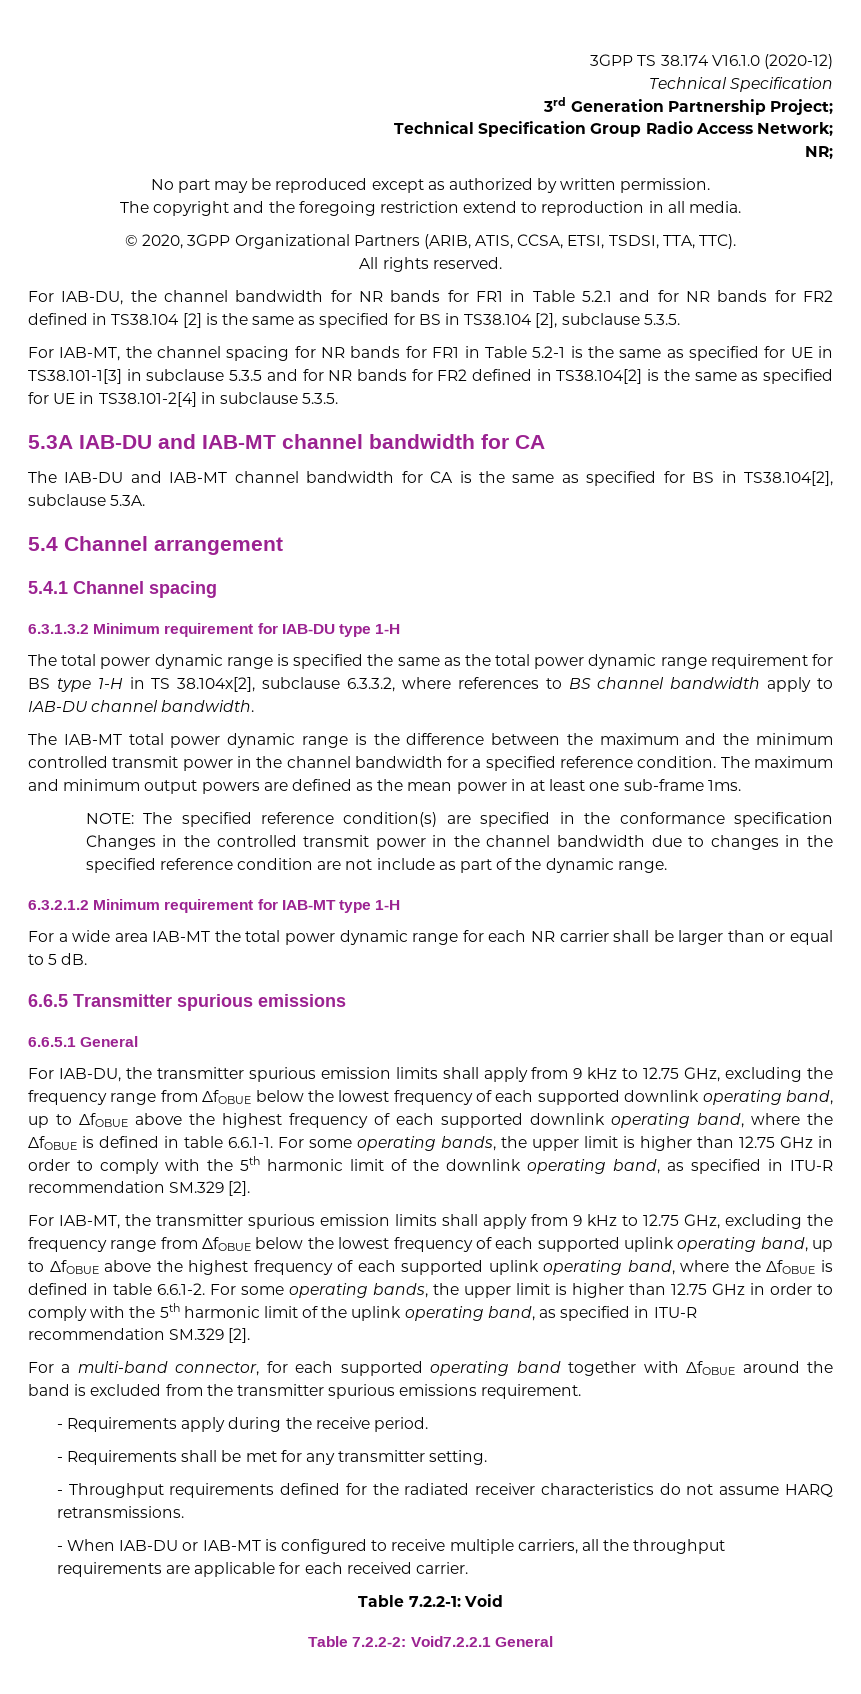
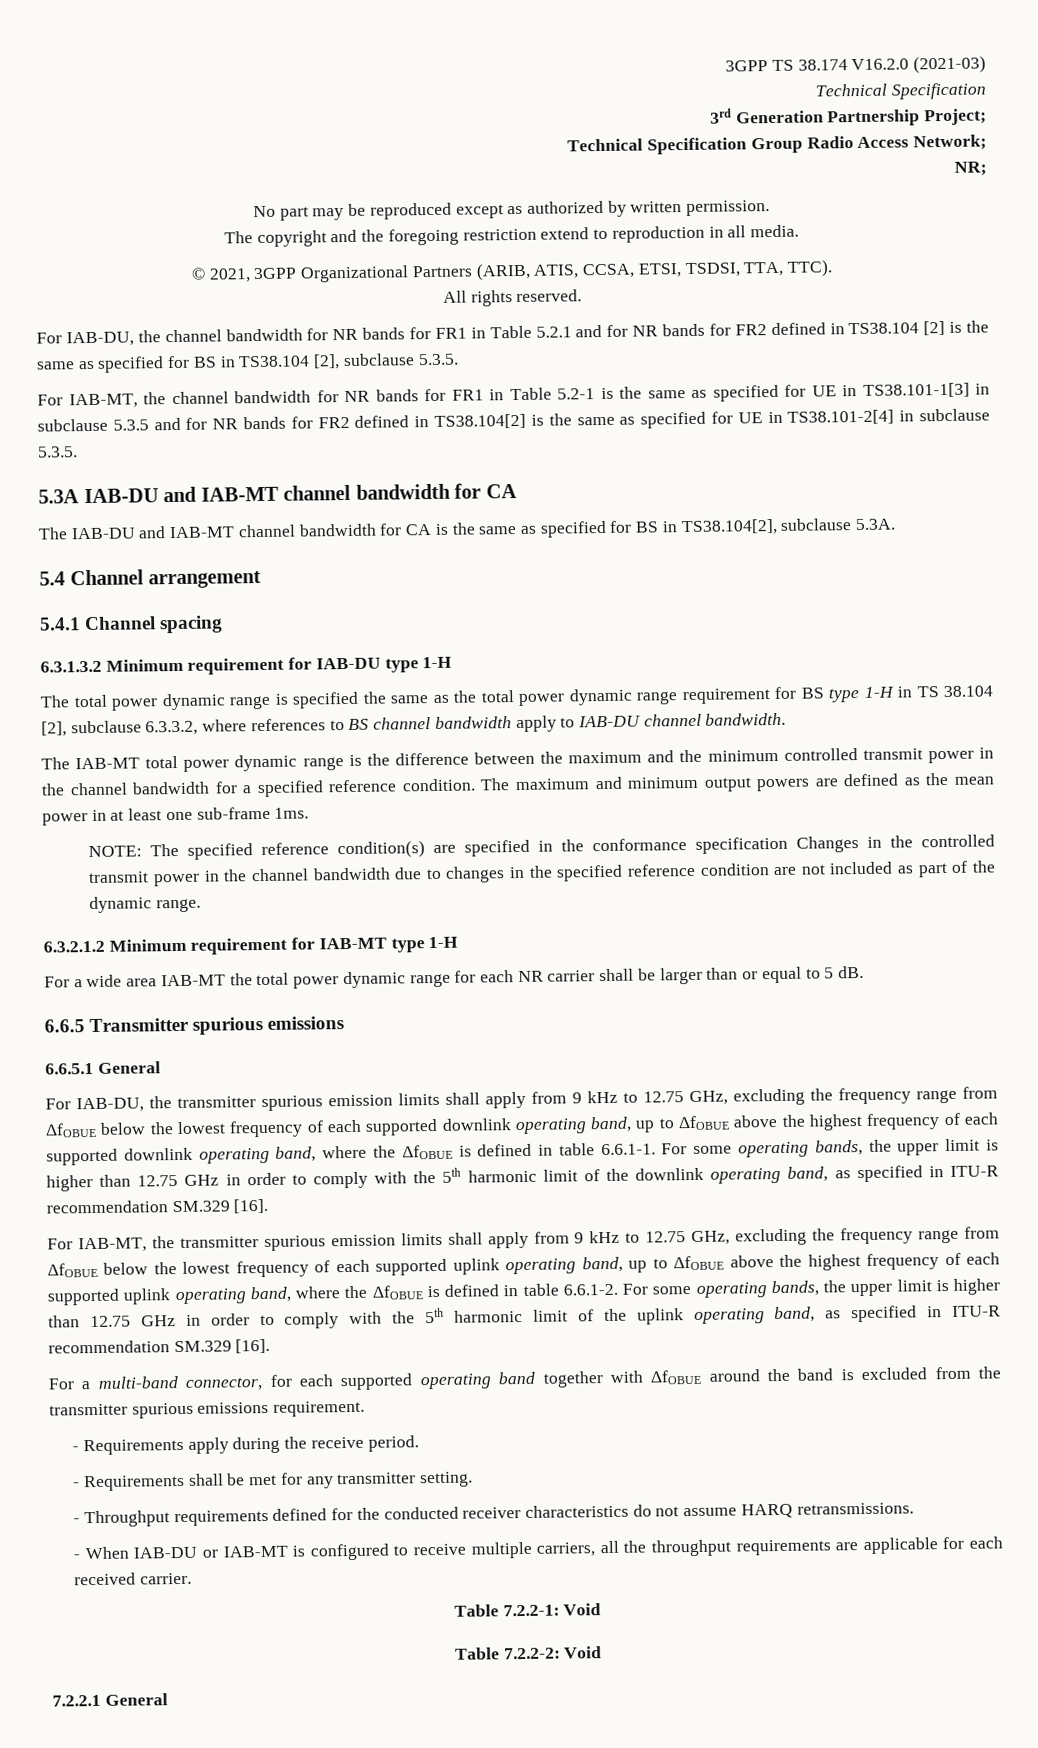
[711,54,833,69] V16.1.0 (2020-12) -> [851,55,987,74] V16.2.0 (2021-03)
[142,234,184,249] 2020, -> [208,268,251,283] 2021,
[226,346,290,361] spacing -> [234,390,311,404] bandwidth
[177,677,256,692] 38.104x[2], -> [943,685,993,698] [41,721,67,737] 38.104 [2],
[376,858,435,870] include -> [829,861,894,875] included
[228,1181,251,1196] [2]. -> [233,1198,269,1214] [16].
[228,1328,251,1343] [2]. -> [235,1338,271,1354] [16].
[404,1483,470,1495] radiated -> [383,1506,459,1520] conducted
[410,1636,491,1647] Void7.2.2.1 -> [564,1646,603,1659] [52,1694,101,1707] Void // 7.2.2.1

